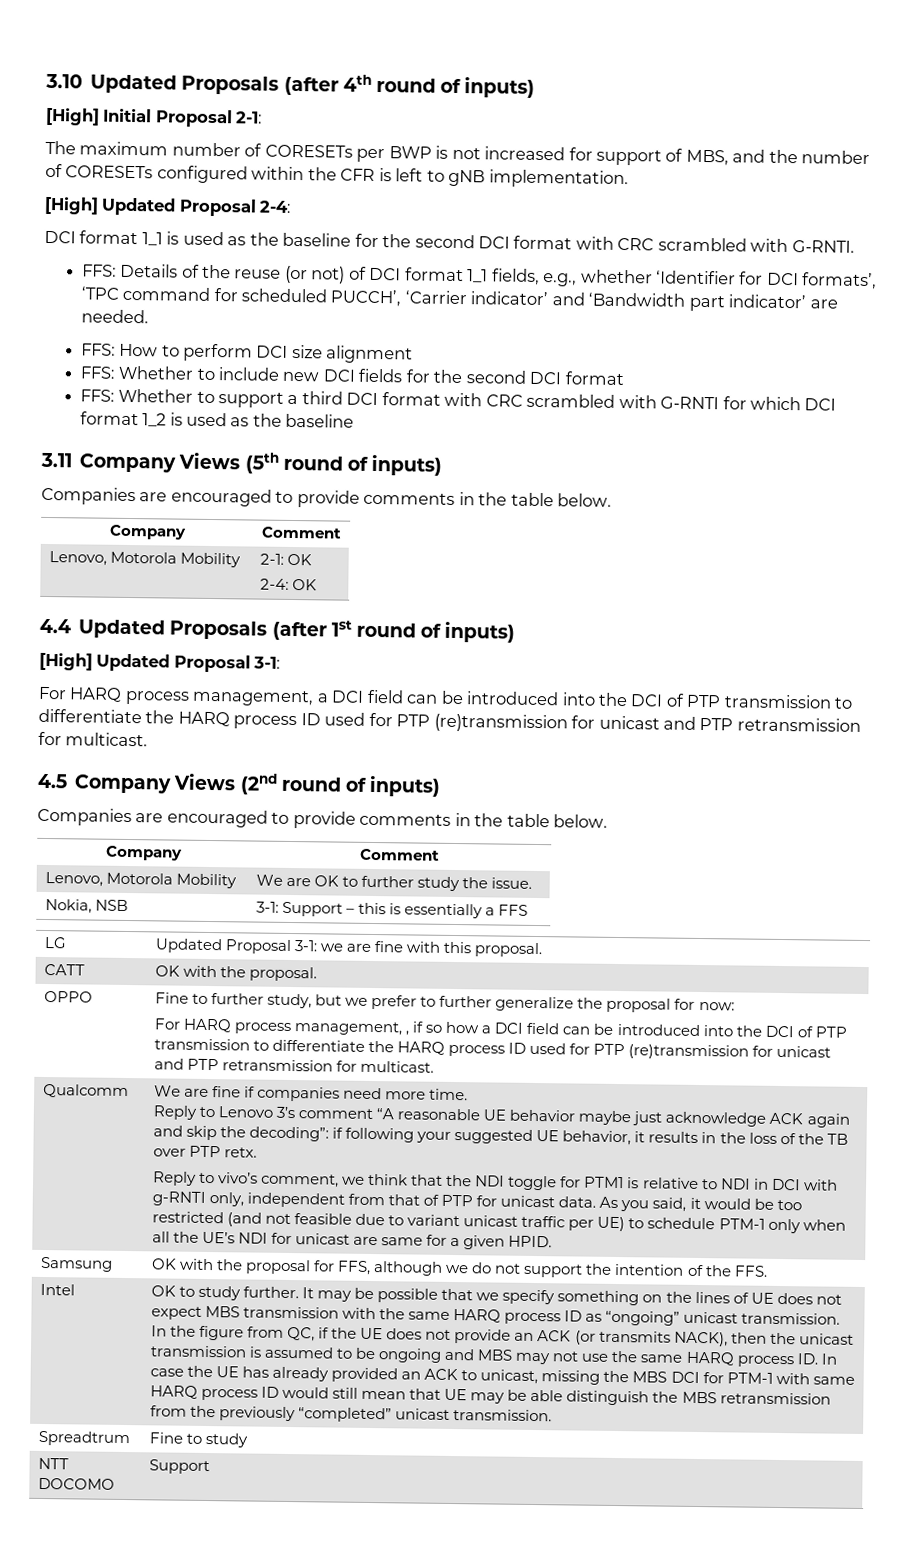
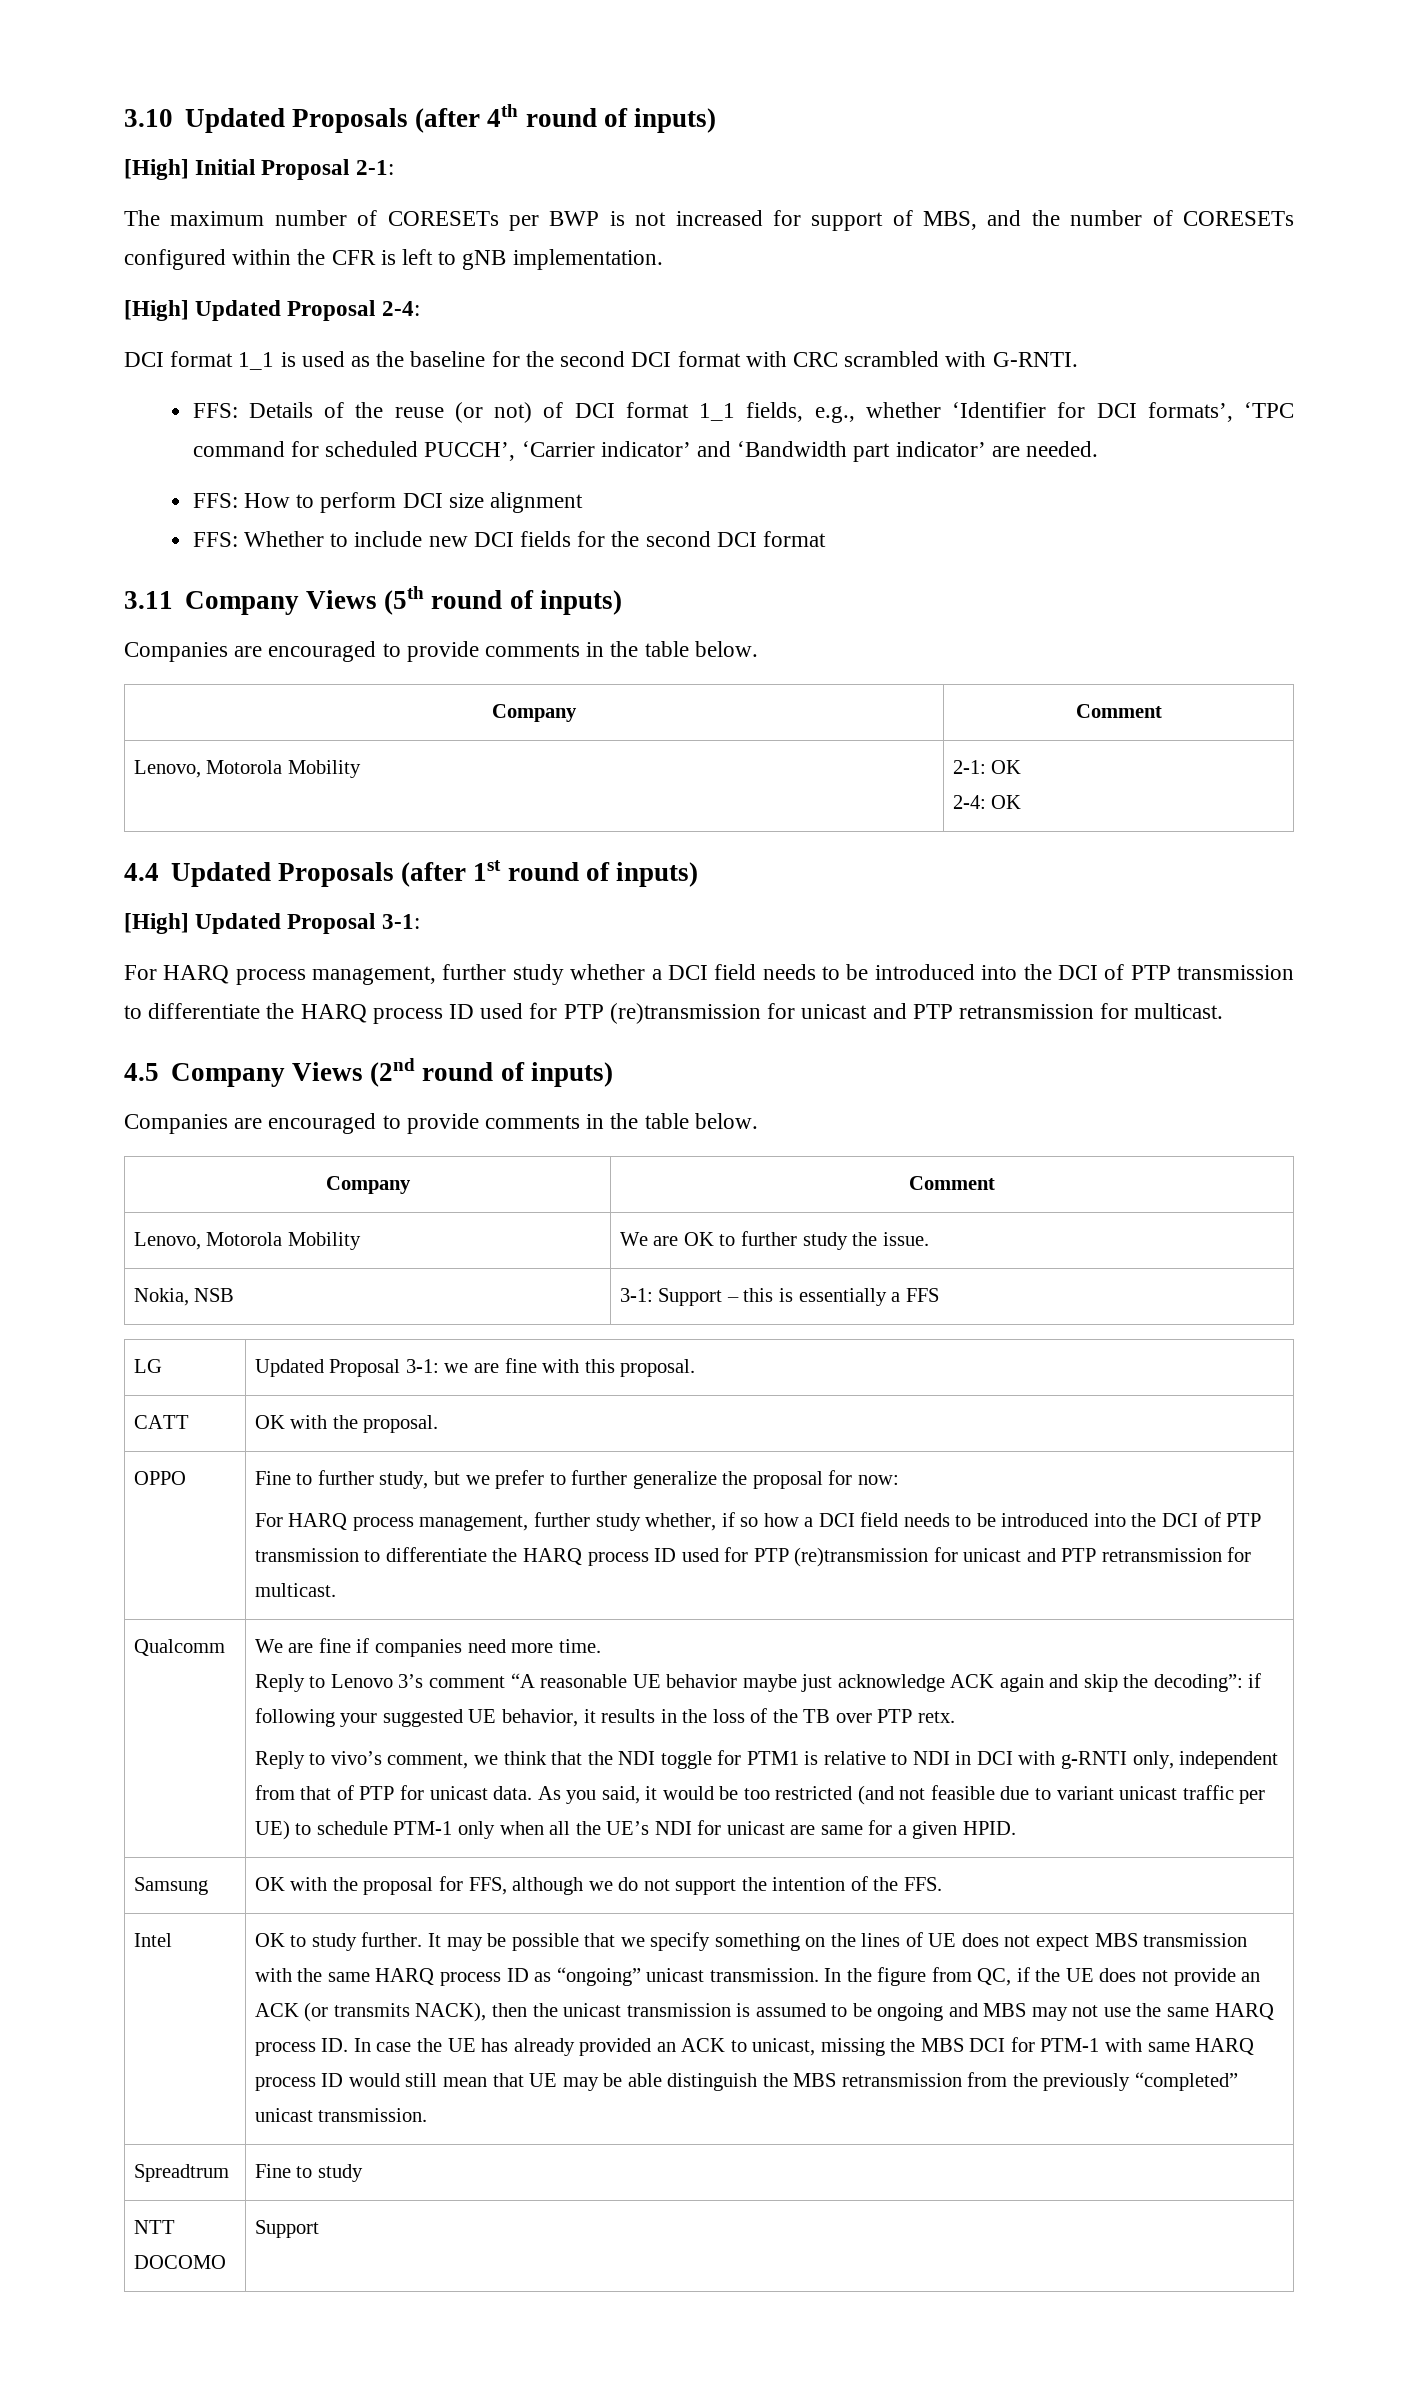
[79,388,837,411] [79,411,355,428] // FFS: Whether to support a third DCI format with CRC scrambled with G-RNTI for which DCI format 1_2 is used as the baseline -> (827, 539) none
[316,689,439,704] a DCI field can -> [442,964,841,985] further study whether a DCI field needs to
[405,1030,410,1036] , -> [533,1512,717,1531] further study whether,
[562,1026,591,1035] can -> [903,1513,972,1527] needs to

